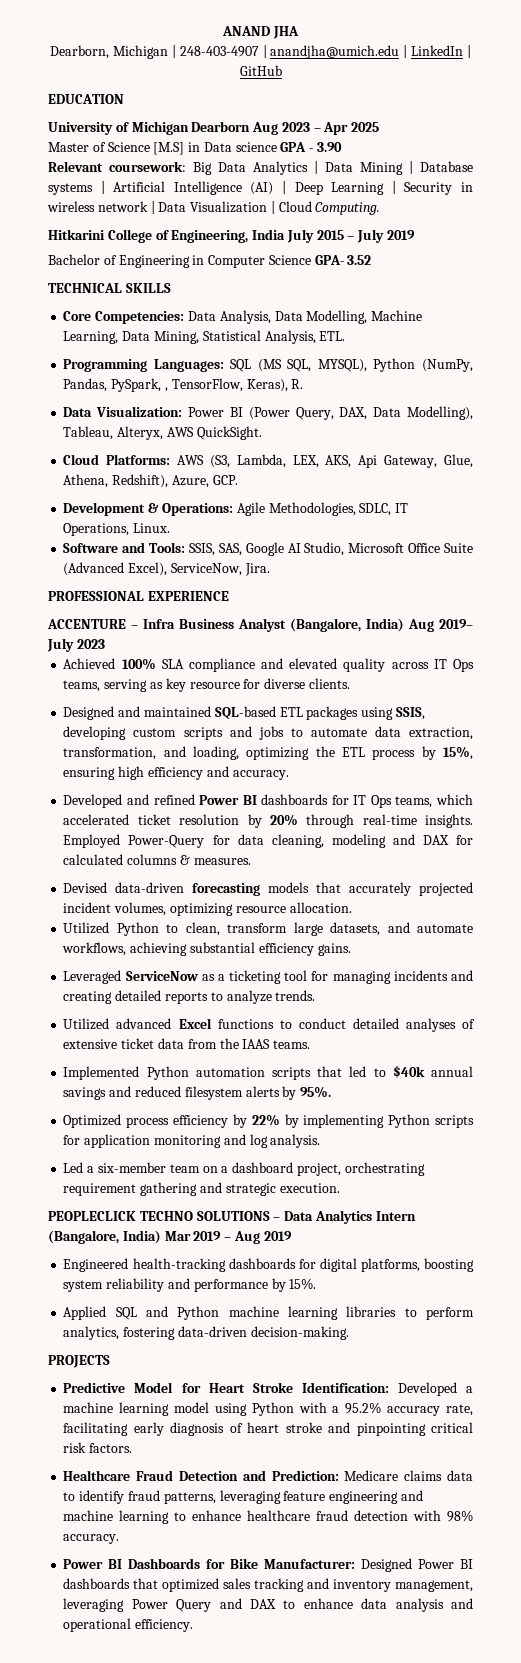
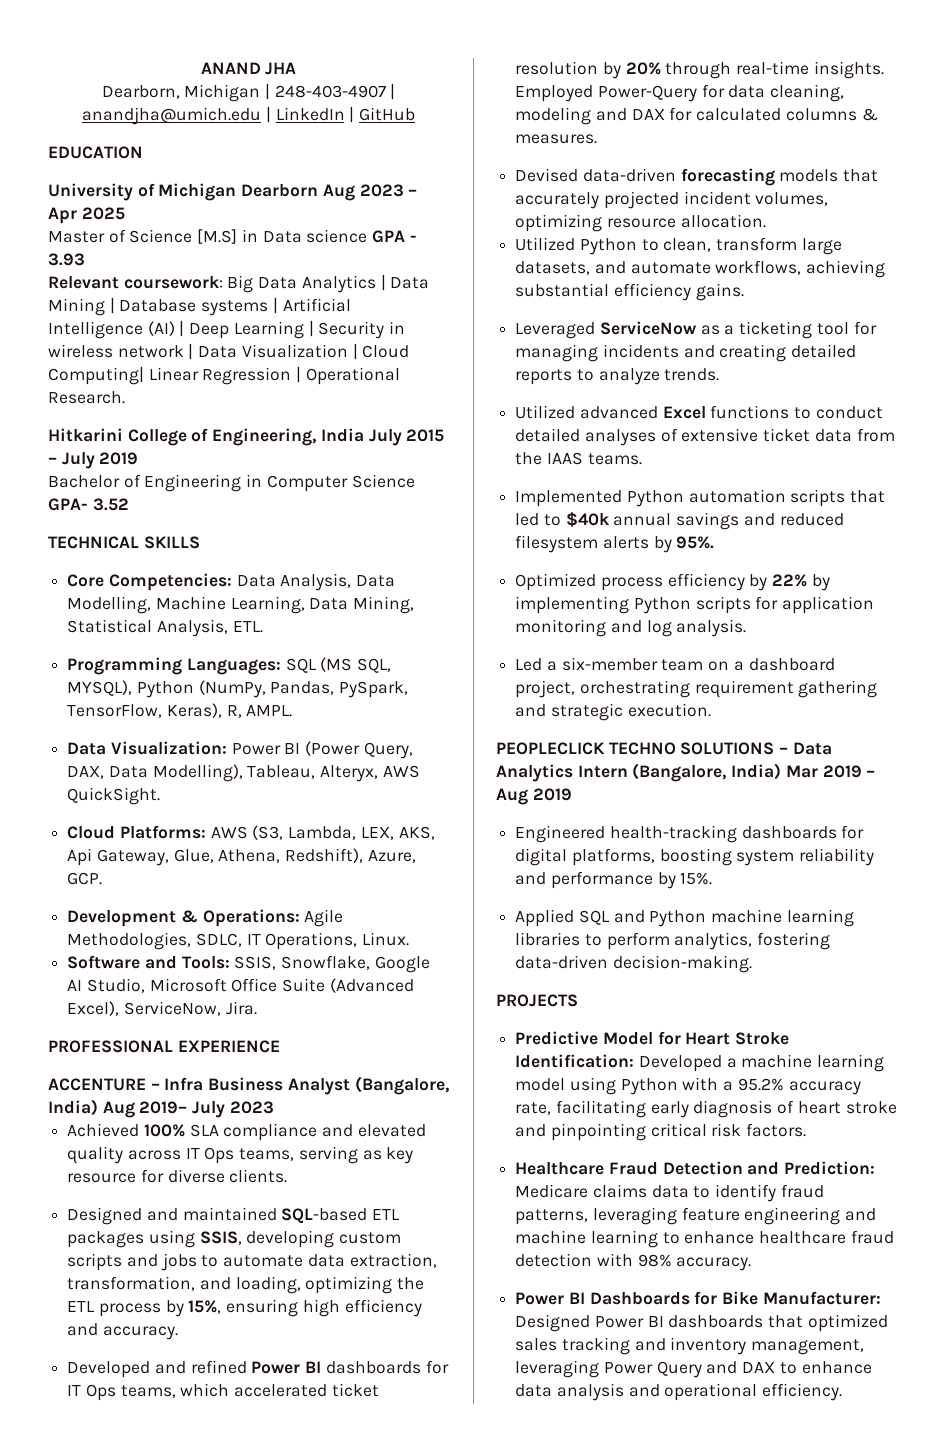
[317,142,343,152] 3.90 -> [48,253,85,266] 3.93
[315,202,381,215] Computing. -> [48,366,400,385] [48,391,125,404] Computing| Linear Regression | Operational Research.
[164,387,168,392] , -> (409, 689) none
[291,379,304,389] R. -> [226,705,293,718] R, AMPL.
[218,543,242,556] SAS, -> [281,955,371,970] Snowflake,

